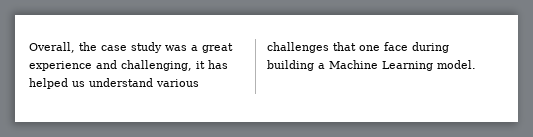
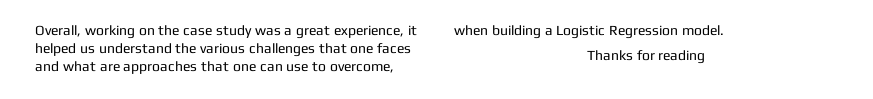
(75, 47) none -> [84,25,155,39] working on
[29,60,228,71] experience and challenging, it has -> [334,25,417,38] experience, it
(153, 82) none -> [175,43,197,54] the
[384,42,449,53] [267,60,476,71] face during building a Machine Learning model. -> [377,43,412,54] [35,61,395,74] [454,25,724,39] [586,50,706,64] faces and what are approaches that one can use to overcome, when building a Logistic Regression model. // Thanks for reading

